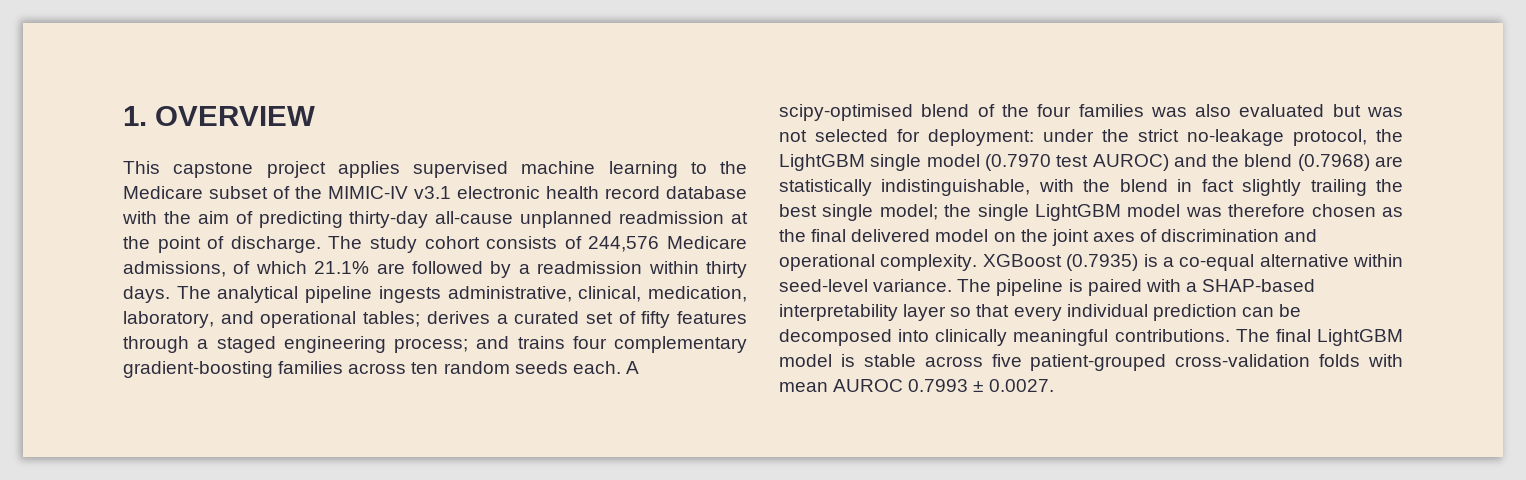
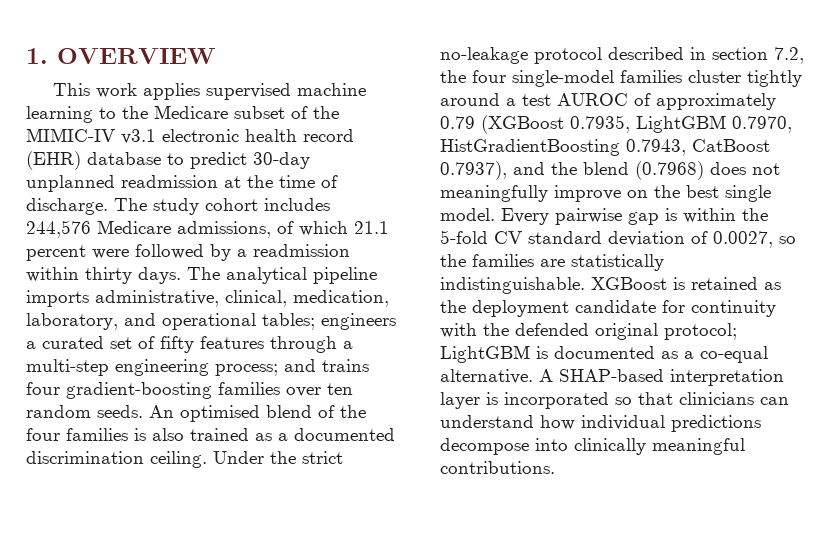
[173,161,326,178] capstone project -> [95,83,137,98] work
[666,186,747,199] [122,211,514,228] database with the aim of predicting thirty-day all-cause -> [26,151,310,170] (EHR) database to predict 30-day
[157,236,201,253] point -> [279,175,315,188] time
[486,236,582,249] consists of -> [264,198,330,211] includes
[314,261,405,274] 21.1% are -> [354,221,389,234] [26,245,129,261] 21.1 percent were
[378,286,441,303] ingests -> [26,290,89,307] imports
[426,311,490,324] derives -> [321,313,396,330] engineers
[216,336,276,353] staged -> [26,359,109,376] multi-step
[614,336,747,353] complementary -> (60, 388) none
[348,363,407,374] across -> [286,387,321,397] over
[514,361,639,374] [779,104,913,121] seeds each. A scipy-optimised -> [97,405,260,422] seeds. An optimised
[1150,104,1403,117] [779,129,1403,146] [779,154,1403,171] [779,179,1403,196] [779,204,1403,221] [779,229,1318,246] [779,254,1403,271] [779,279,1316,296] [779,304,1302,321] [779,329,1403,346] [779,354,1403,371] [779,379,1054,392] was also evaluated but was not selected for deployment: under the strict no-leakage protocol, the LightGBM single model (0.7970 test AUROC) and the blend (0.7968) are statistically indistinguishable, with the blend in fact slightly trailing the best single model; the single LightGBM model was therefore chosen as the final delivered model on the joint axes of discrimination and operational complexity. XGBoost (0.7935) is a co-equal alternative within seed-level variance. The pipeline is paired with a SHAP-based interpretability layer so that every individual prediction can be decomposed into clinically meaningful contributions. The final LightGBM model is stable across five patient-grouped cross-validation folds with mean AUROC 0.7993 ± 0.0027. -> [134,428,395,441] [26,451,343,468] [440,47,804,64] [440,70,802,87] [440,93,776,110] [440,115,792,134] [440,139,770,156] [440,161,780,180] [440,185,771,202] [440,208,768,225] [440,230,796,248] [440,254,664,271] [440,277,781,294] [440,300,776,317] [440,323,737,340] [440,345,768,363] [440,369,784,386] [440,392,789,409] [440,415,761,432] [440,438,745,455] [440,461,555,474] is also trained as a documented discrimination ceiling. Under the strict no-leakage protocol described in section 7.2, the four single-model families cluster tightly around a test AUROC of approximately 0.79 (XGBoost 0.7935, LightGBM 0.7970, HistGradientBoosting 0.7943, CatBoost 0.7937), and the blend (0.7968) does not meaningfully improve on the best single model. Every pairwise gap is within the 5-fold CV standard deviation of 0.0027, so the families are statistically indistinguishable. XGBoost is retained as the deployment candidate for continuity with the defended original protocol; LightGBM is documented as a co-equal alternative. A SHAP-based interpretation layer is incorporated so that clinicians can understand how individual predictions decompose into clinically meaningful contributions.

